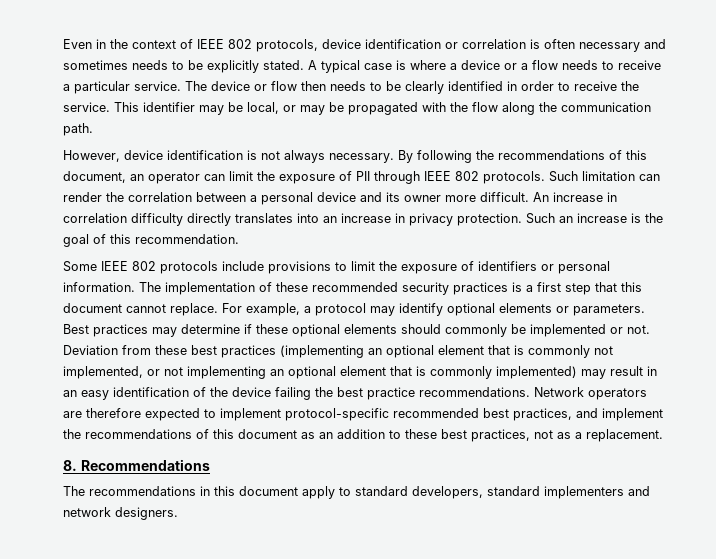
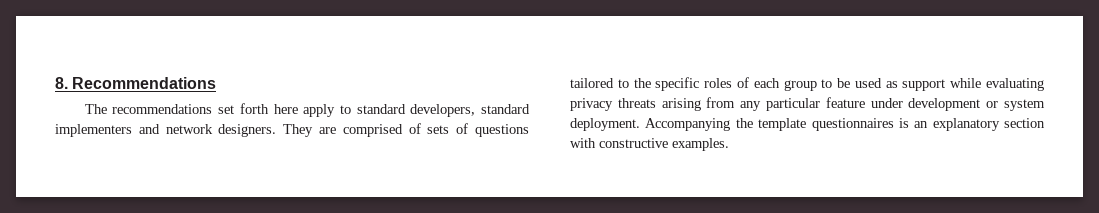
[63,39,666,52] [63,60,661,73] [63,81,639,94] [63,102,651,115] [63,123,93,136] [63,150,647,163] [63,171,660,184] [63,192,617,205] [63,213,663,226] [63,234,239,247] [63,261,610,274] [63,282,642,295] [63,303,645,316] [63,324,650,337] [63,345,613,358] [63,366,657,379] [63,387,647,400] [63,408,663,421] [63,429,663,442] Even in the context of IEEE 802 protocols, device identification or correlation is often necessary and sometimes needs to be explicitly stated. A typical case is where a device or a flow needs to receive a particular service. The device or flow then needs to be clearly identified in order to receive the service. This identifier may be local, or may be propagated with the flow along the communication path. // However, device identification is not always necessary. By following the recommendations of this document, an operator can limit the exposure of PII through IEEE 802 protocols. Such limitation can render the correlation between a personal device and its owner more difficult. An increase in correlation difficulty directly translates into an increase in privacy protection. Such an increase is the goal of this recommendation. // Some IEEE 802 protocols include provisions to limit the exposure of identifiers or personal information. The implementation of these recommended security practices is a first step that this document cannot replace. For example, a protocol may identify optional elements or parameters. Best practices may determine if these optional elements should commonly be implemented or not. Deviation from these best practices (implementing an optional element that is commonly not implemented, or not implementing an optional element that is commonly implemented) may result in an easy identification of the device failing the best practice recommendations. Network operators are therefore expected to implement protocol-specific recommended best practices, and implement the recommendations of this document as an addition to these best practices, not as a replacement. // -> (55, 83) none
[200,486,298,496] in this document -> [218,103,298,114] set forth here
(178, 513) none -> [283,123,530,137] [570,77,1044,91] [570,97,1045,111] [570,118,1045,131] [570,138,729,151] They are comprised of sets of questions tailored to the specific roles of each group to be used as support while evaluating privacy threats arising from any particular feature under development or system deployment. Accompanying the template questionnaires is an explanatory section with constructive examples.

